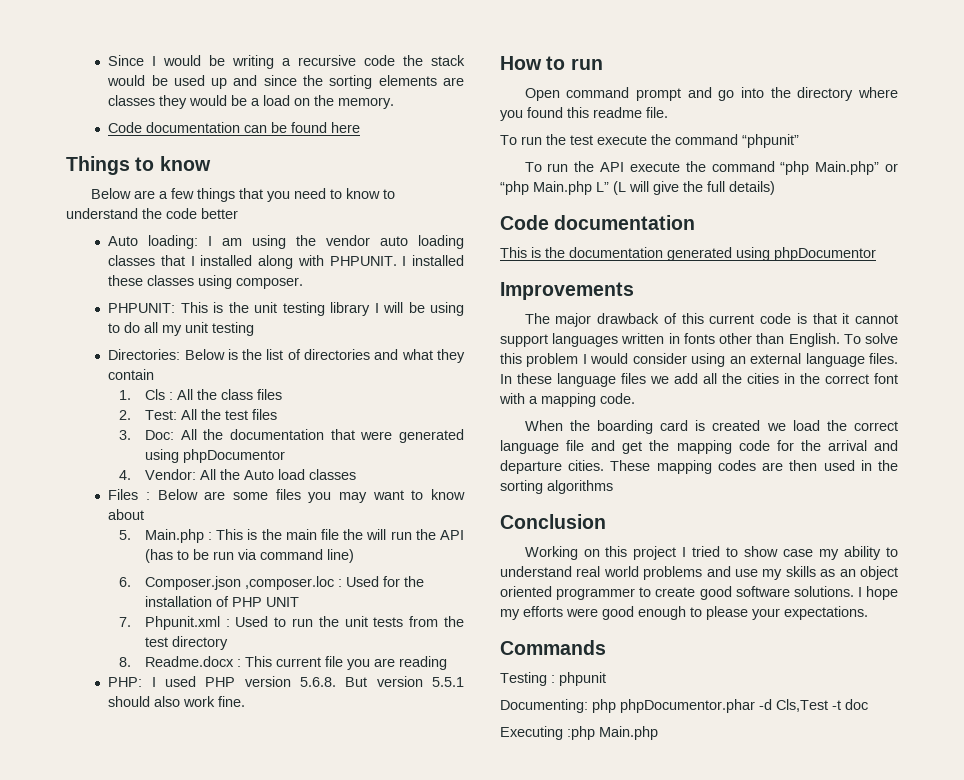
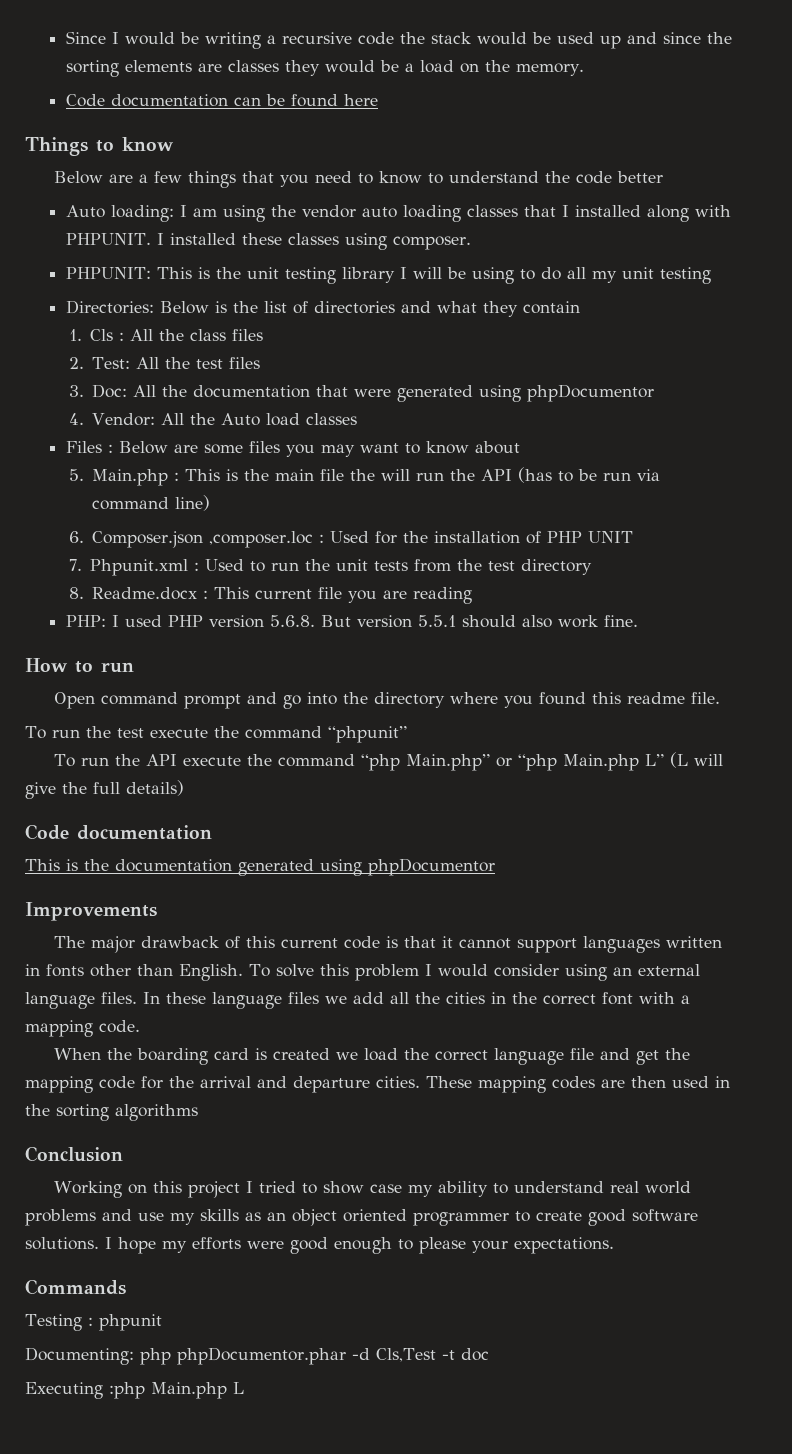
(658, 733) none -> [233,1382,244,1394] L

